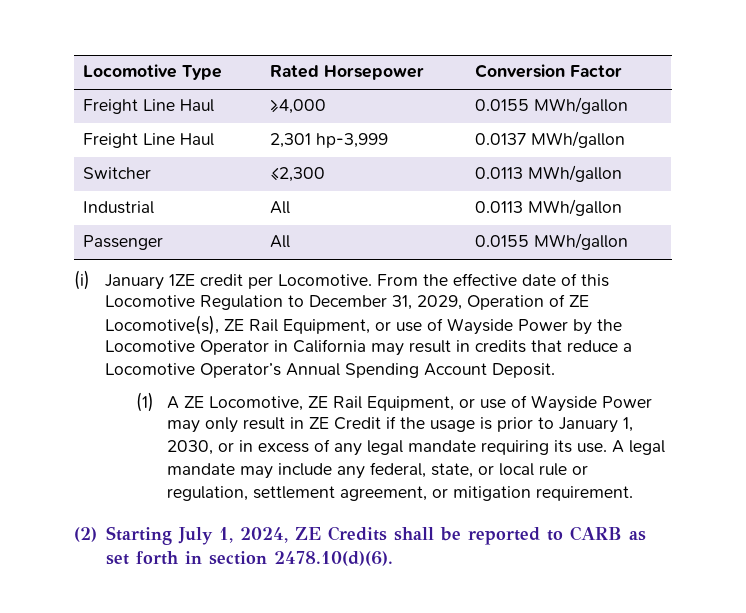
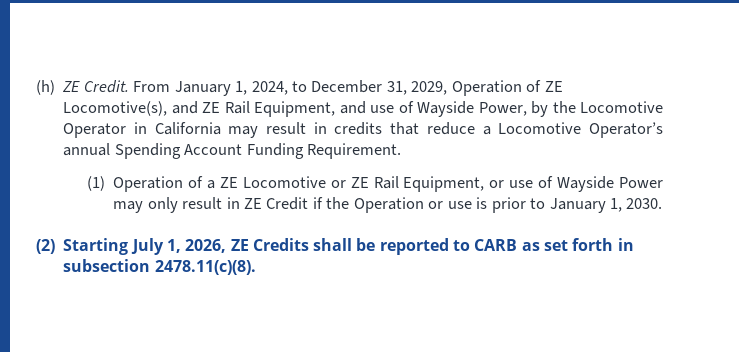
[82,64,222,80] [269,65,424,80] [474,64,622,78] [82,99,214,114] [269,99,326,114] [474,97,628,114] [82,133,214,148] [269,133,388,148] [474,131,625,148] [82,167,151,179] [269,167,325,182] [474,165,622,182] [82,201,154,214] [269,201,290,214] [474,199,622,216] [82,235,163,250] [269,235,290,248] [474,233,628,250] [74,270,609,290] [104,295,283,310] Locomotive Type | Rated Horsepower | Conversion Factor // Freight Line Haul | ≥4,000 | 0.0155 MWh/gallon // Freight Line Haul | 2,301 hp-3,999 | 0.0137 MWh/gallon // Switcher | ≤2,300 | 0.0113 MWh/gallon // Industrial | All | 0.0113 MWh/gallon // Passenger | All | 0.0155 MWh/gallon // (i) January 1ZE credit per Locomotive. From the effective date of this Locomotive Regulation -> [36,80,288,96] (h) ZE Credit. From January 1, 2024,
[223,318,568,335] ZE Rail Equipment, or use of Wayside Power -> [171,101,527,117] and ZE Rail Equipment, and use of Wayside Power,
[285,363,340,376] Annual -> [63,143,111,156] annual
[491,363,555,378] Deposit. -> [246,143,402,159] Funding Requirement.
[166,396,303,411] A ZE Locomotive, -> [113,176,346,192] Operation of a ZE Locomotive or
[429,420,475,432] usage -> [353,197,472,213] Operation or use
[166,439,665,456] [166,462,588,479] [166,486,633,501] 2030, or in excess of any legal mandate requiring its use. A legal mandate may include any federal, state, or local rule or regulation, settlement agreement, or mitigation requirement. -> [626,198,663,209] 2030.
[239,527,288,543] 2024, -> [185,239,227,253] 2026,
[208,551,393,566] section 2478.10(d)(6). -> [63,259,256,275] subsection 2478.11(c)(8).

